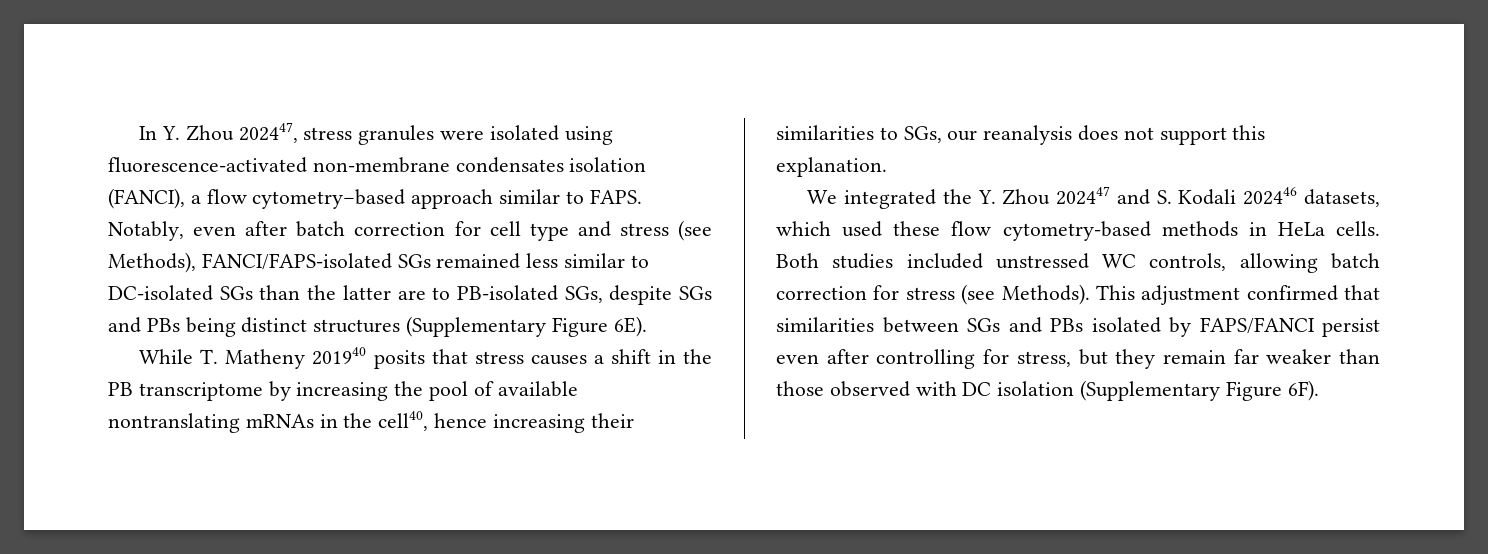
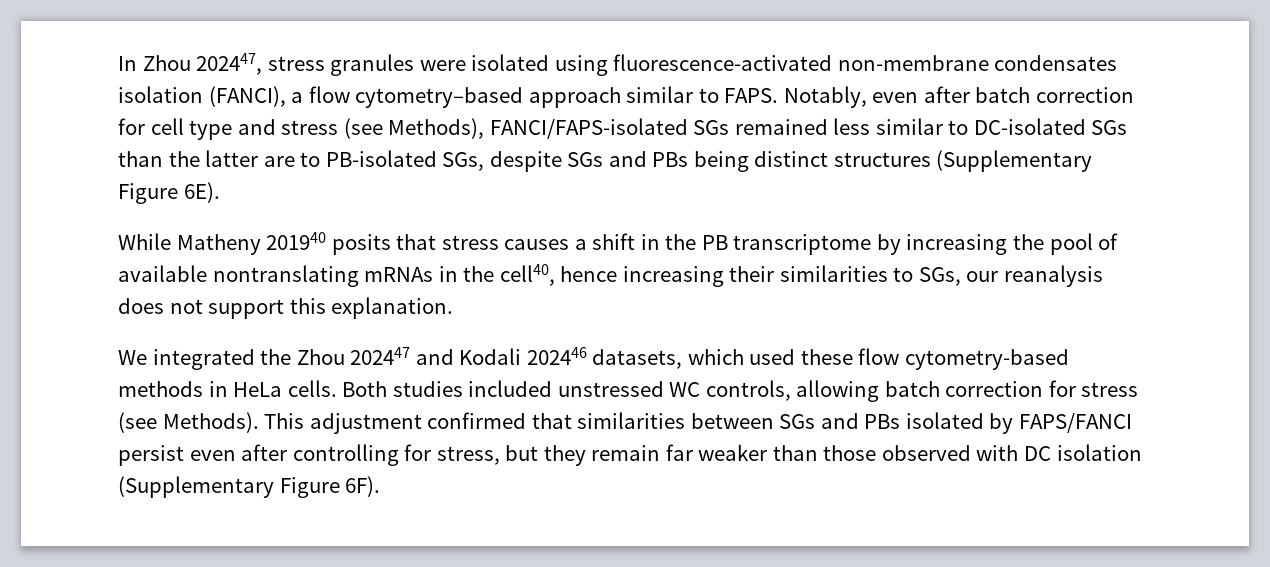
[162,126,181,140] Y. -> (137, 63) none
[200,349,219,364] T. -> (171, 241) none
[977,190,996,204] Y. -> (292, 357) none
[1156,190,1172,204] S. -> (454, 357) none

